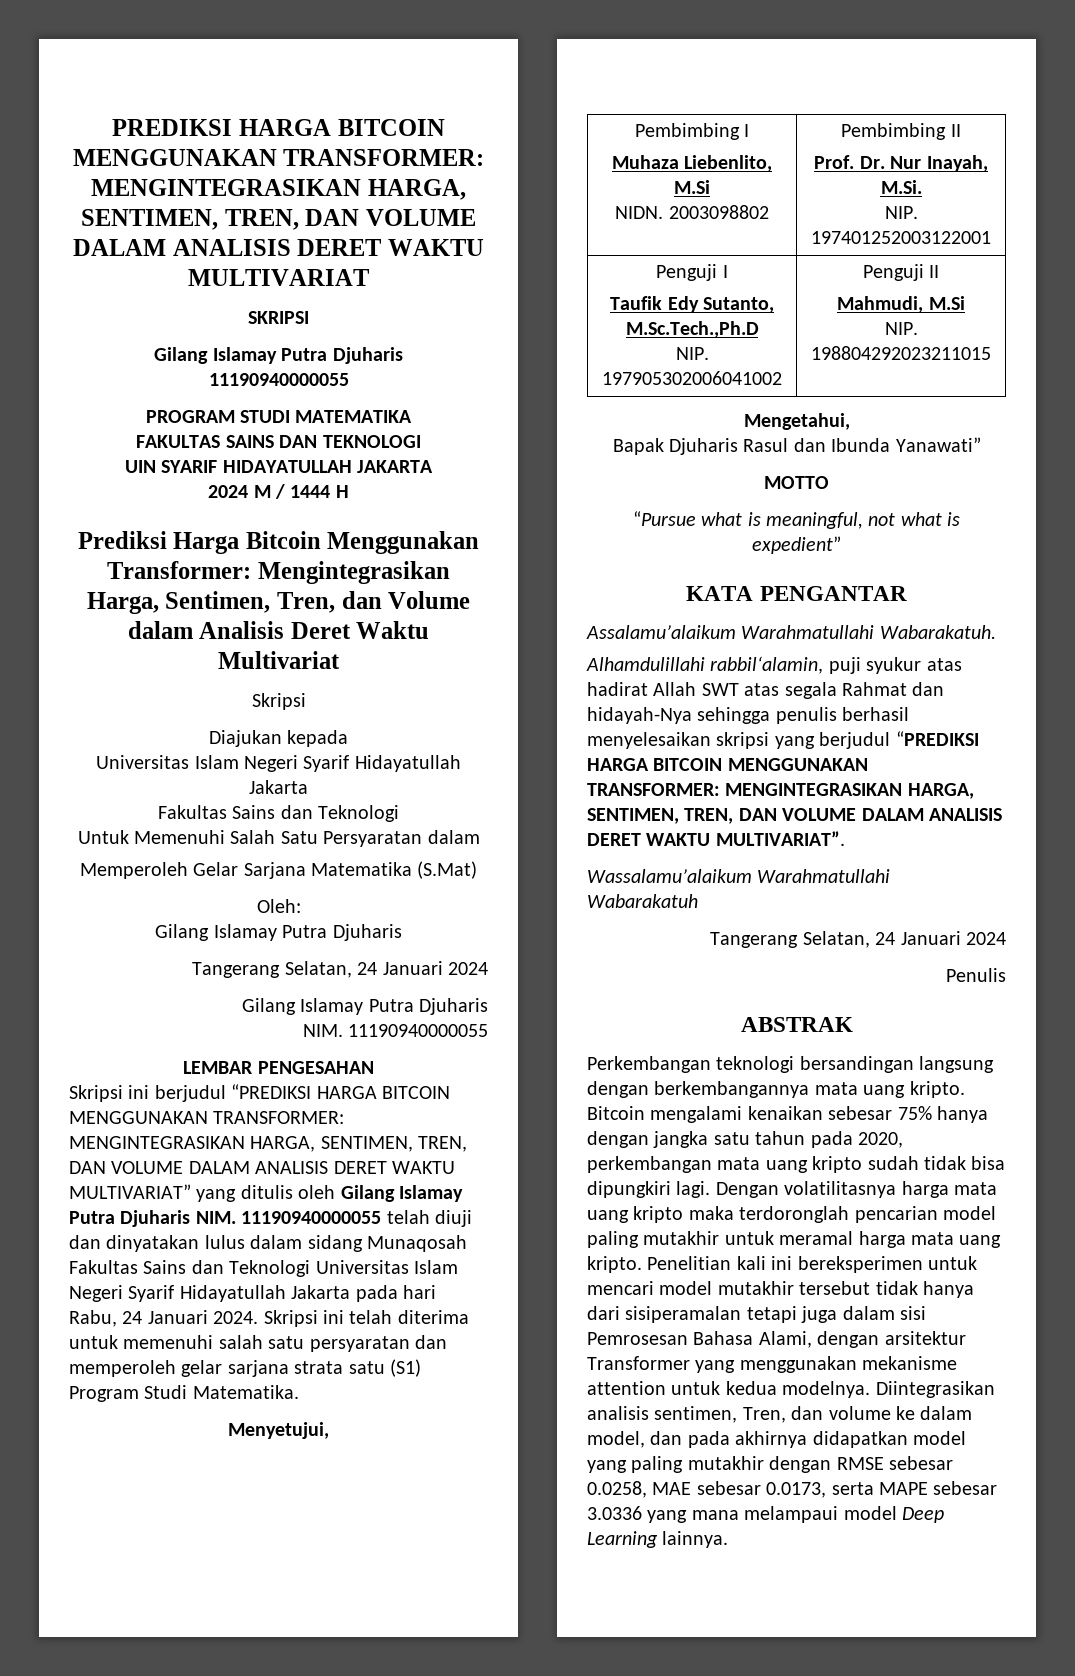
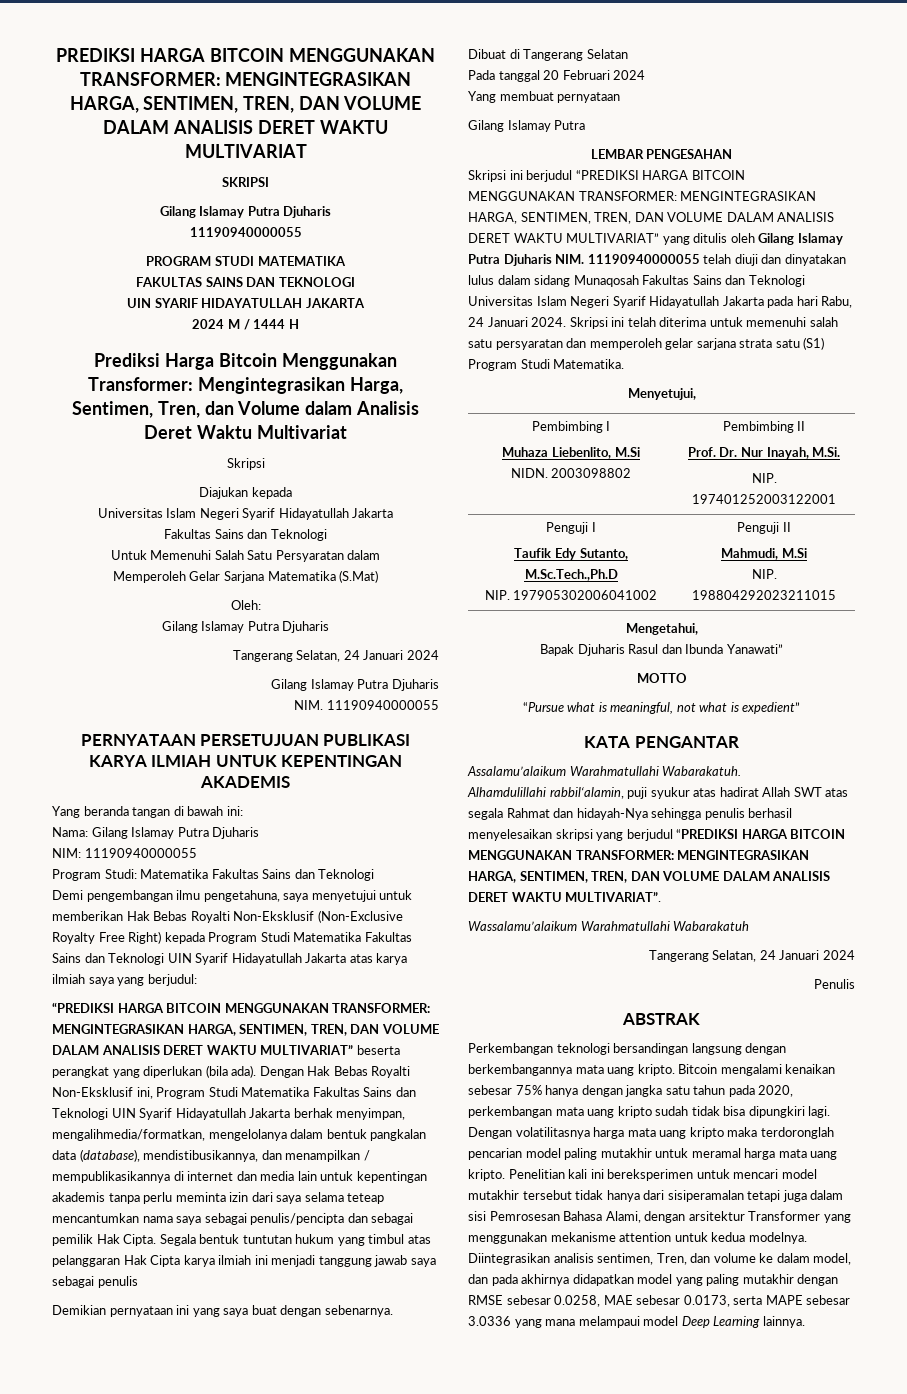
(488, 1030) none -> [80,734,411,746] [88,755,403,767] [200,776,290,788] [52,806,243,818] [52,827,260,839] [52,848,197,858] [52,869,375,881] [52,890,413,902] [52,910,403,923] [52,931,412,944] [52,953,408,965] [52,974,197,986] [52,1002,431,1013] [52,1024,439,1036] [52,1045,400,1055] [52,1065,411,1078] [52,1087,416,1099] [52,1108,406,1120] [52,1129,427,1141] [52,1149,370,1162] [52,1171,427,1183] [52,1192,385,1204] [52,1213,414,1225] [52,1234,431,1246] [52,1255,436,1267] [52,1276,138,1288] [52,1305,393,1317] [468,49,628,61] [468,70,646,82] [468,91,621,103] [468,120,586,132] // PERNYATAAN PERSETUJUAN PUBLIKASI KARYA ILMIAH UNTUK KEPENTINGAN AKADEMIS // Yang beranda tangan di bawah ini: // Nama: Gilang Islamay Putra Djuharis // NIM: 11190940000055 // Program Studi: Matematika Fakultas Sains dan Teknologi // Demi pengembangan ilmu pengetahuna, saya menyetujui untuk memberikan Hak Bebas Royalti Non-Eksklusif (Non-Exclusive Royalty Free Right) kepada Program Studi Matematika Fakultas Sains dan Teknologi UIN Syarif Hidayatullah Jakarta atas karya ilmiah saya yang berjudul: // “PREDIKSI HARGA BITCOIN MENGGUNAKAN TRANSFORMER: MENGINTEGRASIKAN HARGA, SENTIMEN, TREN, DAN VOLUME DALAM ANALISIS DERET WAKTU MULTIVARIAT” beserta perangkat yang diperlukan (bila ada). Dengan Hak Bebas Royalti Non-Eksklusif ini, Program Studi Matematika Fakultas Sains dan Teknologi UIN Syarif Hidayatullah Jakarta berhak menyimpan, mengalihmedia/formatkan, mengelolanya dalam bentuk pangkalan data (database), mendistibusikannya, dan menampilkan / mempublikasikannya di internet dan media lain untuk kepentingan akademis tanpa perlu meminta izin dari saya selama teteap mencantumkan nama saya sebagai penulis/pencipta dan sebagai pemilik Hak Cipta. Segala bentuk tuntutan hukum yang timbul atas pelanggaran Hak Cipta karya ilmiah ini menjadi tanggung jawab saya sebagai penulis // Demikian pernyataan ini yang saya buat dengan sebenarnya. // Dibuat di Tangerang Selatan // Pada tanggal 20 Februari 2024 // Yang membuat pernyataan // Gilang Islamay Putra

